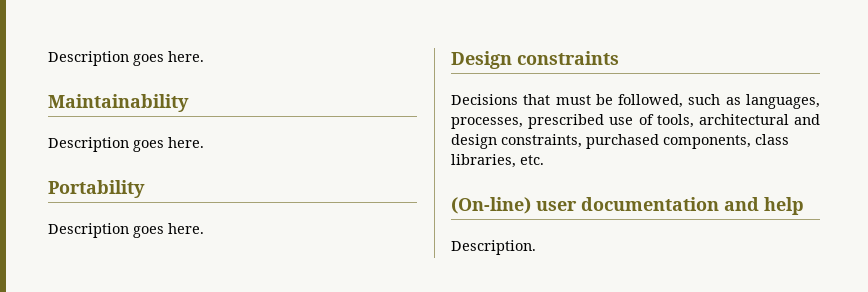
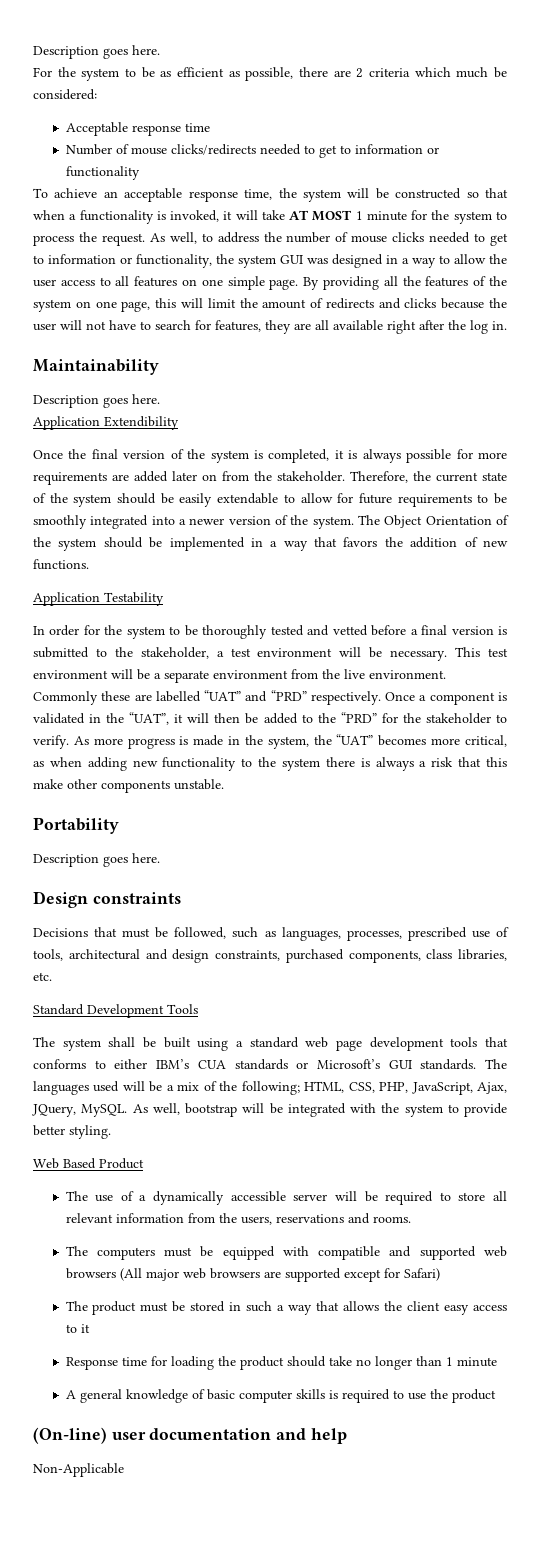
[48,51,204,66] [48,94,189,112] [48,137,204,152] Description goes here. // Maintainability // Description goes here. -> [33,45,160,59] [33,67,508,81] [33,89,97,100] [65,122,210,136] [65,144,439,158] [65,166,140,180] [33,188,509,202] [33,210,507,224] [33,232,508,246] [33,254,507,268] [33,276,508,290] [33,298,507,312] [33,320,507,334] [33,359,159,375] [33,394,160,408] [33,416,179,430] [33,449,507,463] [33,471,507,485] [33,493,507,507] [33,515,509,529] [33,537,508,551] [33,559,89,570] [33,592,164,606] [33,625,507,639] [33,647,509,661] [33,669,446,683] [33,690,507,705] [33,712,507,725] [33,734,508,749] [33,757,507,771] [33,779,224,793] Description goes here. // For the system to be as efficient as possible, there are 2 criteria which much be considered: // Acceptable response time // Number of mouse clicks/redirects needed to get to information or functionality // To achieve an acceptable response time, the system will be constructed so that when a functionality is invoked, it will take AT MOST 1 minute for the system to process the request. As well, to address the number of mouse clicks needed to get to information or functionality, the system GUI was designed in a way to allow the user access to all features on one simple page. By providing all the features of the system on one page, this will limit the amount of redirects and clicks because the user will not have to search for features, they are all available right after the log in. // Maintainability // Description goes here. // Application Extendibility // Once the final version of the system is completed, it is always possible for more requirements are added later on from the stakeholder. Therefore, the current state of the system should be easily extendable to allow for future requirements to be smoothly integrated into a newer version of the system. The Object Orientation of the system should be implemented in a way that favors the addition of new functions. // Application Testability // In order for the system to be thoroughly tested and vetted before a final version is submitted to the stakeholder, a test environment will be necessary. This test environment will be a separate environment from the live environment. Commonly these are labelled “UAT” and “PRD” respectively. Once a component is validated in the “UAT”, it will then be added to the “PRD” for the stakeholder to verify. As more progress is made in the system, the “UAT” becomes more critical, as when adding new functionality to the system there is always a risk that this make other components unstable.
(544, 160) none -> [33,1004,198,1018] [33,1037,509,1051] [33,1059,507,1070] [33,1081,507,1095] [32,1103,507,1117] [33,1125,111,1139] [33,1158,144,1169] [65,1191,507,1205] [65,1213,411,1225] [65,1246,507,1260] [65,1268,440,1282] [65,1301,507,1315] [65,1324,90,1333] [65,1356,497,1370] [65,1389,496,1403] // Standard Development Tools // The system shall be built using a standard web page development tools that conforms to either IBM’s CUA standards or Microsoft’s GUI standards. The languages used will be a mix of the following; HTML, CSS, PHP, JavaScript, Ajax, JQuery, MySQL. As well, bootstrap will be integrated with the system to provide better styling. // Web Based Product // The use of a dynamically accessible server will be required to store all relevant information from the users, reservations and rooms. // The computers must be equipped with compatible and supported web browsers (All major web browsers are supported except for Safari) // The product must be stored in such a way that allows the client easy access to it // Response time for loading the product should take no longer than 1 minute // A general knowledge of basic computer skills is required to use the product
[451,240,536,255] Description. -> [33,1463,124,1477] Non-Applicable

